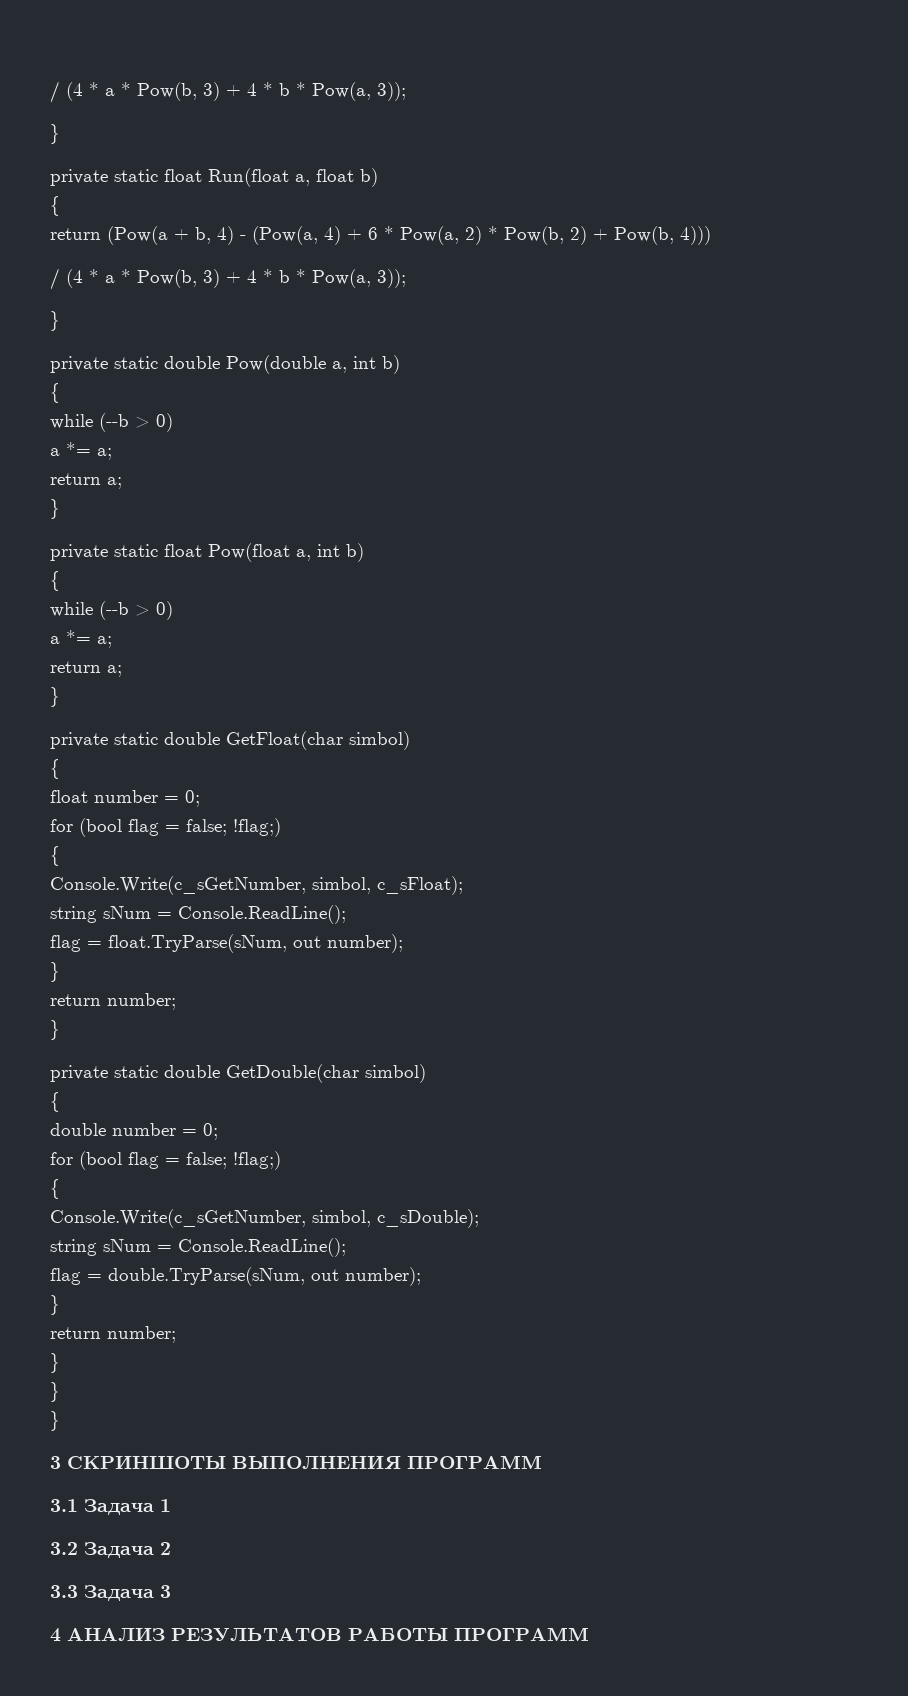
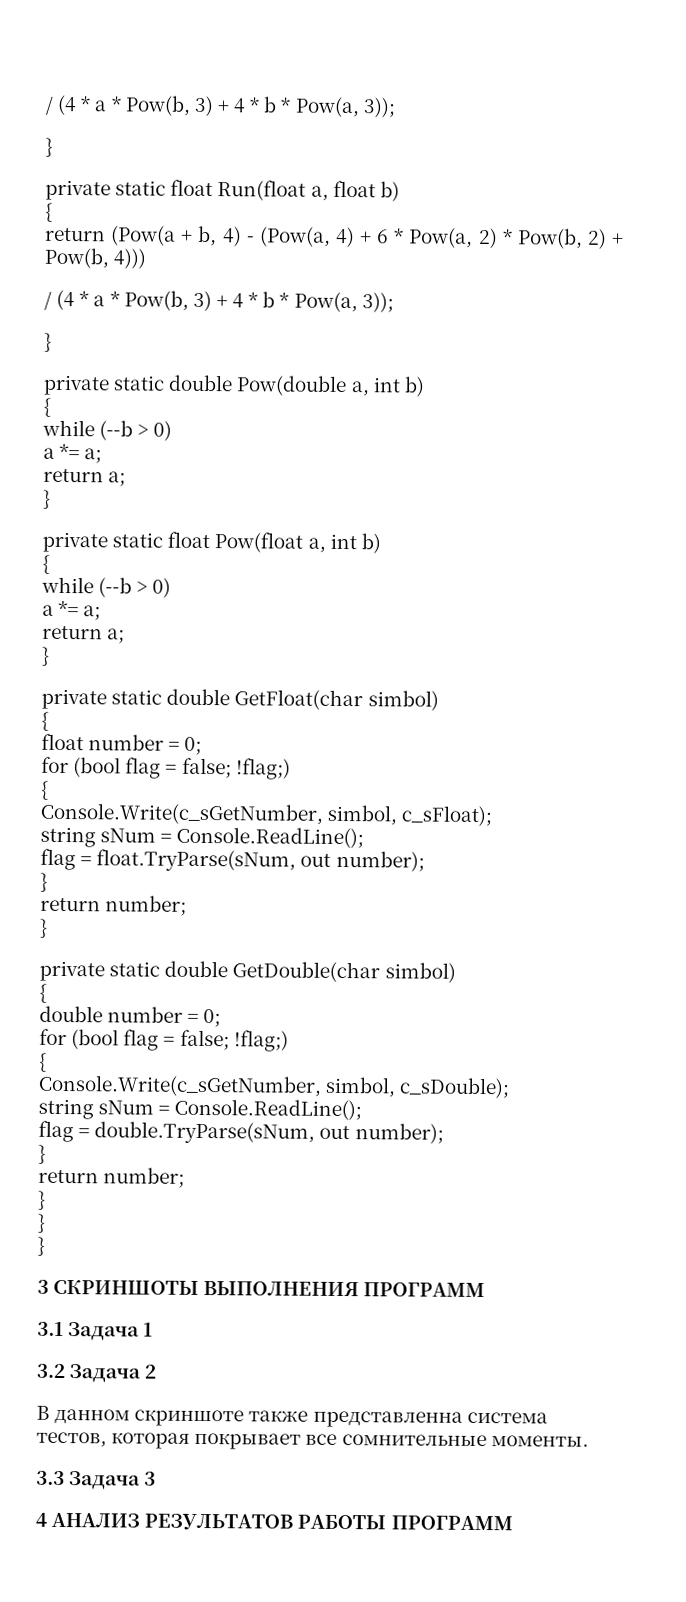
(171, 1548) none -> [36,1405,548,1428] [36,1431,589,1450] // В данном скриншоте также представленна система тестов, которая покрывает все сомнительные моменты.

